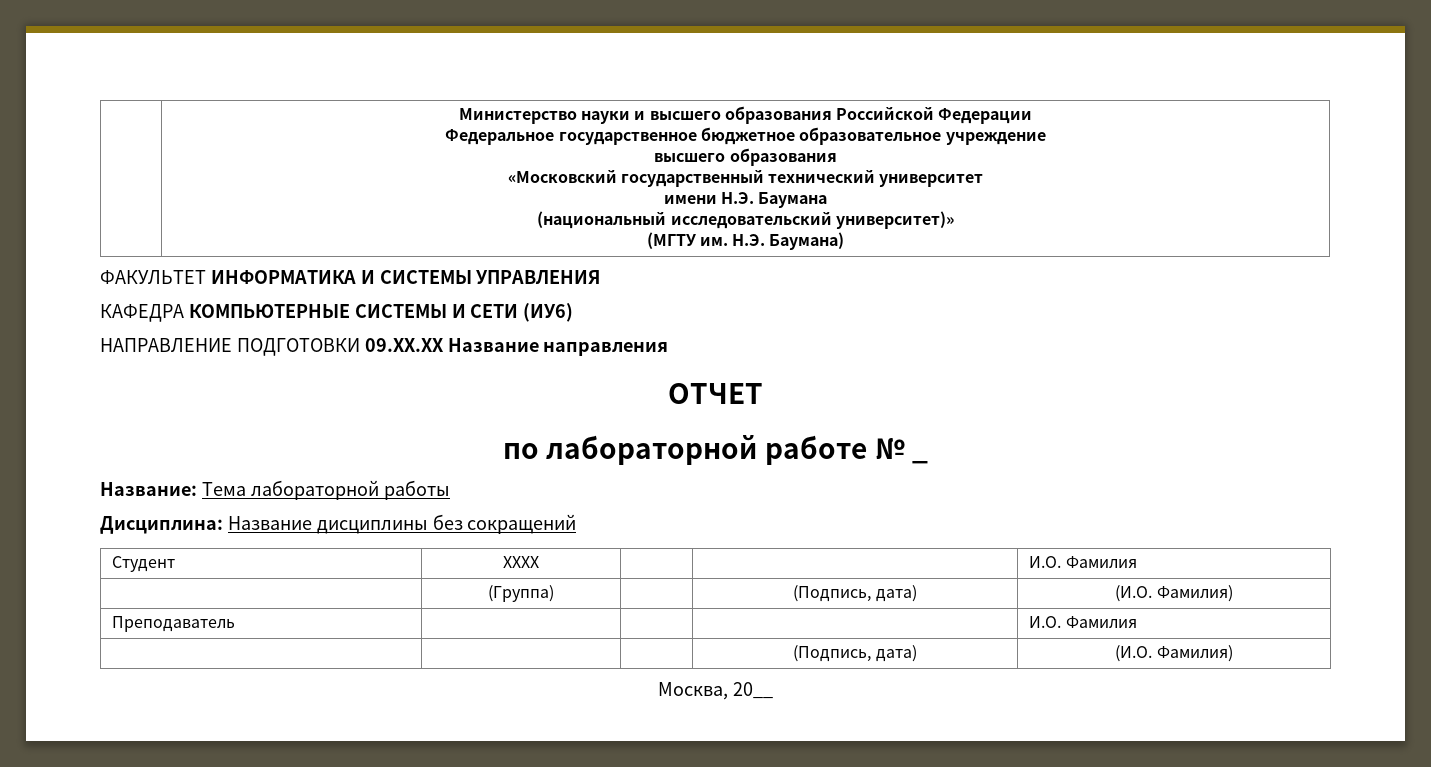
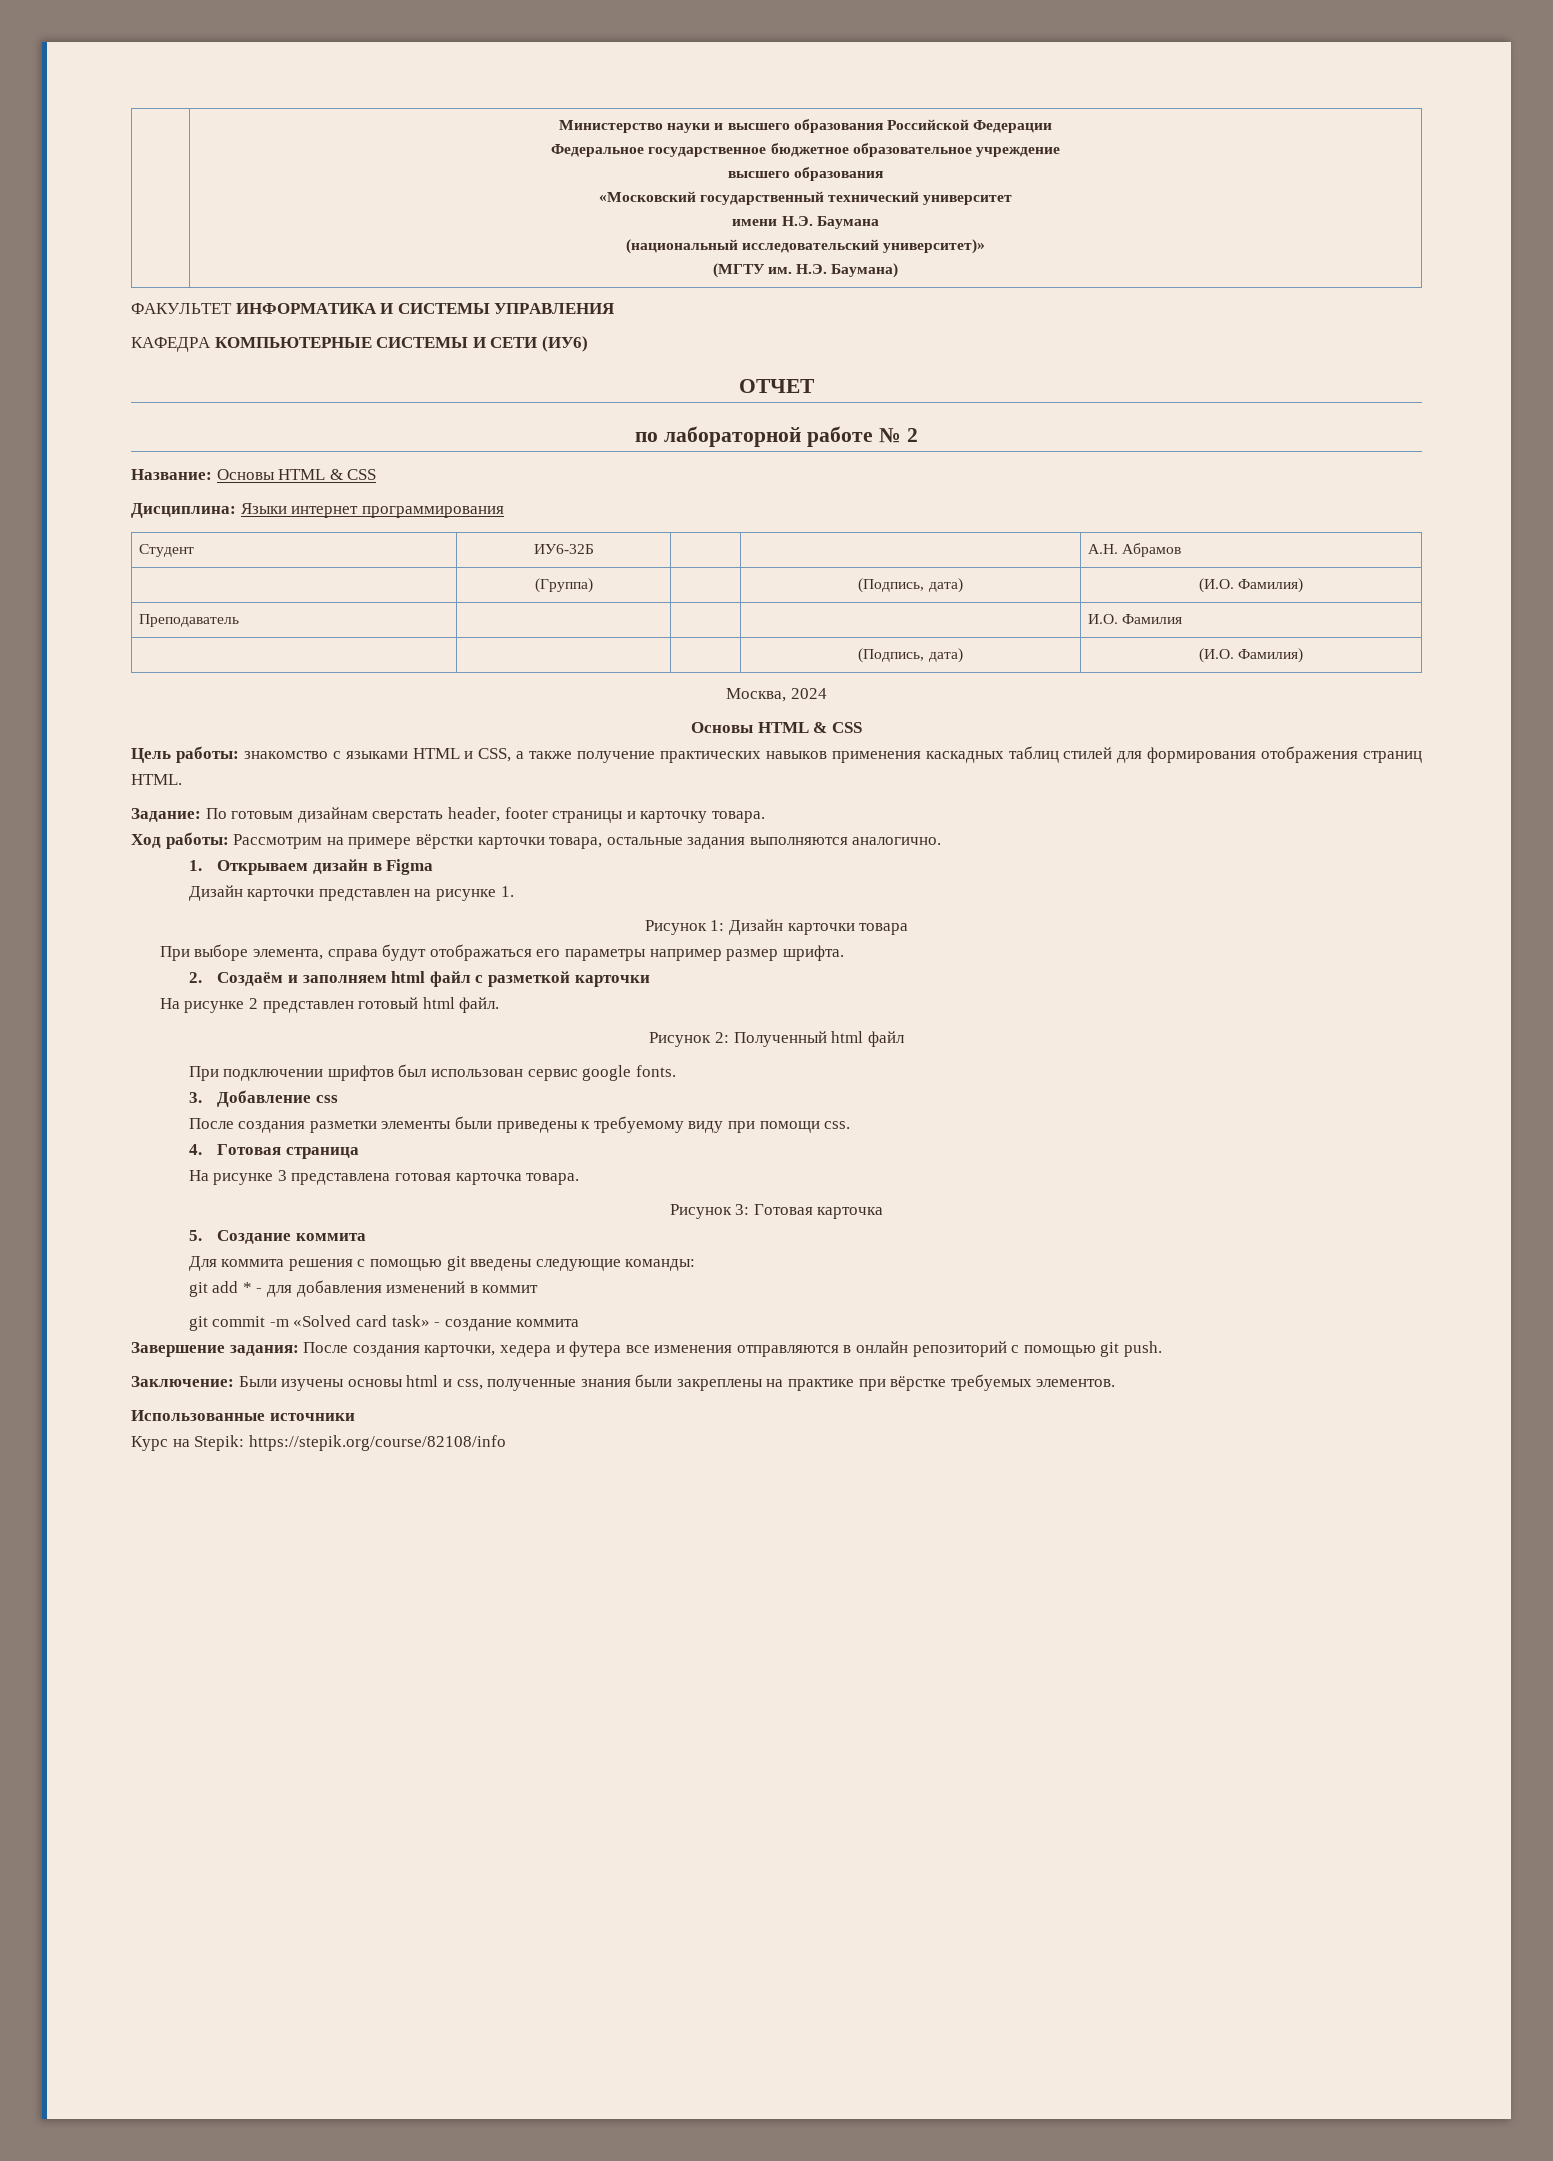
[100,338,669,356] // НАПРАВЛЕНИЕ ПОДГОТОВКИ 09.ХХ.ХХ Название направления -> (588, 344) none
[912,459,929,464] _ -> [906,428,918,442] 2
[201,480,450,500] [100,514,577,534] [112,556,176,572] [503,556,539,568] [1029,556,1137,568] Тема лабораторной работы // Дисциплина: Название дисциплины без сокращений // Студент | ХХХХ | | | И.О. Фамилия -> [216,469,377,480] [131,503,504,518] [139,544,195,557] [533,544,594,554] [1088,543,1182,557] Основы HTML & CSS // Дисциплина: Языки интернет программирования // Студент | ИУ6-32Б | | | А.Н. Абрамов
[732,682,773,699] 20__ -> [790,688,827,699] [691,722,862,733] [131,746,1422,763] [131,774,182,785] [131,807,765,823] [131,832,942,849] [188,859,434,875] [188,885,514,901] [644,919,909,935] [159,944,844,961] [188,971,650,987] [159,997,500,1013] [649,1031,905,1047] [188,1064,676,1081] [188,1090,339,1107] [188,1116,851,1133] [188,1144,360,1159] [188,1170,580,1185] [669,1204,884,1219] [188,1230,367,1244] [188,1256,696,1271] [188,1280,539,1297] [188,1315,580,1331] [131,1341,1163,1357] [131,1374,1116,1391] [131,1410,355,1421] [131,1435,506,1451] 2024 // Основы HTML & CSS // Цель работы: знакомство с языками HTML и CSS, а также получение практических навыков применения каскадных таблиц стилей для формирования отображения страниц HTML. // Задание: По готовым дизайнам сверстать header, footer страницы и карточку товара. // Ход работы: Рассмотрим на примере вёрстки карточки товара, остальные задания выполняются аналогично. // 1. Открываем дизайн в Figma // Дизайн карточки представлен на рисунке 1. // Рисунок 1: Дизайн карточки товара // При выборе элемента, справа будут отображаться его параметры например размер шрифта. // 2. Создаём и заполняем html файл с разметкой карточки // На рисунке 2 представлен готовый html файл. // Рисунок 2: Полученный html файл // При подключении шрифтов был использован сервис google fonts. // 3. Добавление css // После создания разметки элементы были приведены к требуемому виду при помощи css. // 4. Готовая страница // На рисунке 3 представлена готовая карточка товара. // Рисунок 3: Готовая карточка // 5. Создание коммита // Для коммита решения с помощью git введены следующие команды: // git add * - для добавления изменений в коммит // git commit -m «Solved card task» - создание коммита // Завершение задания: После создания карточки, хедера и футера все изменения отправляются в онлайн репозиторий с помощью git push. // Заключение: Были изучены основы html и css, полученные знания были закреплены на практике при вёрстке требуемых элементов. // Использованные источники // Курс на Stepik: https://stepik.org/course/82108/info

